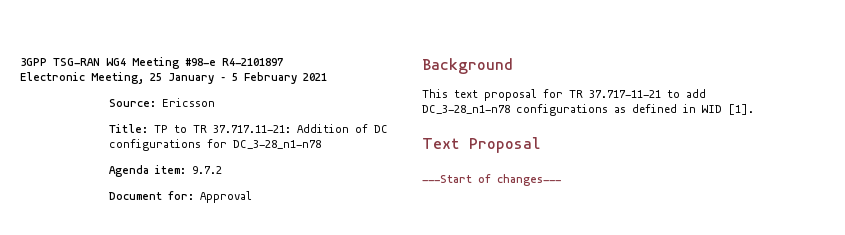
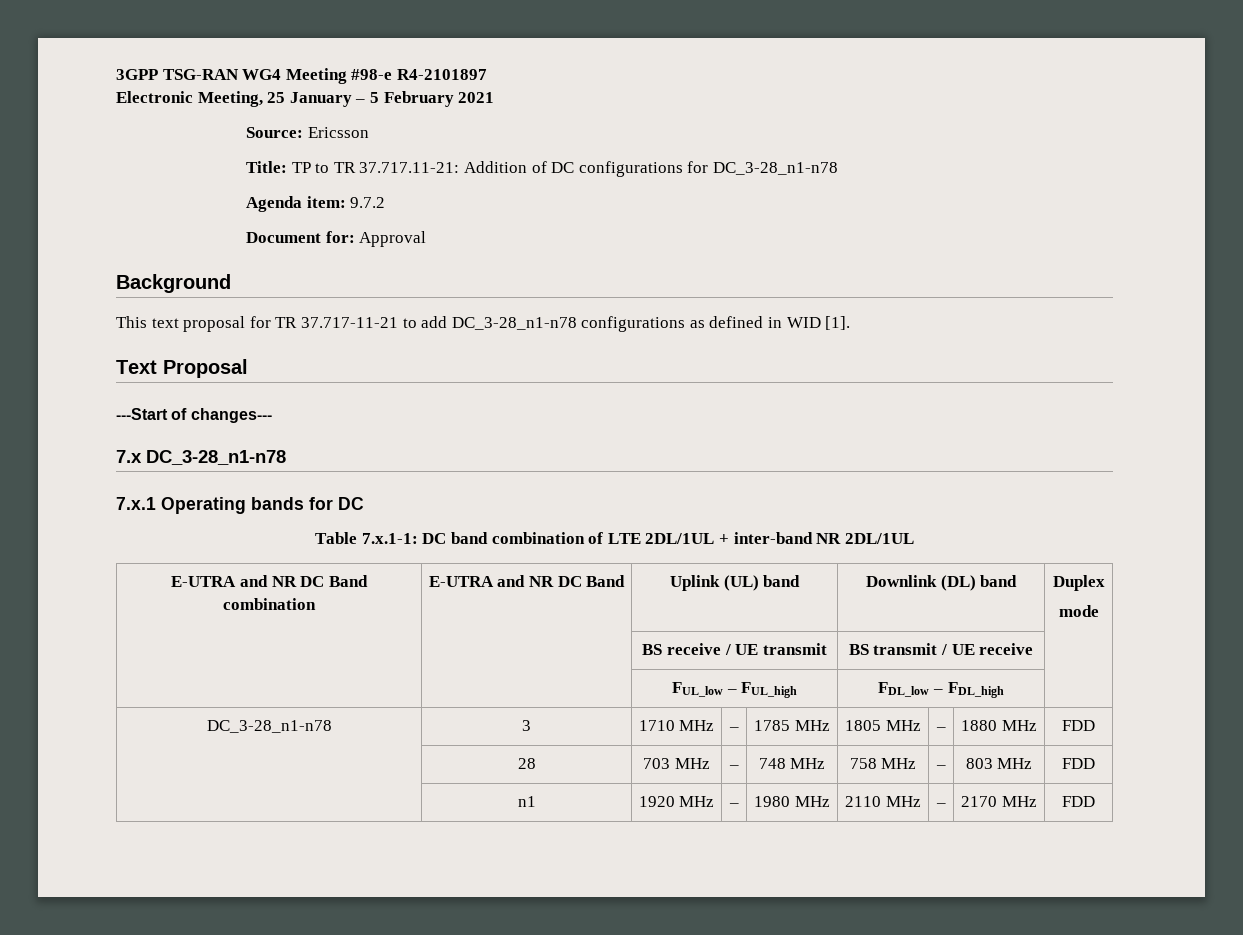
(562, 180) none -> [116,450,286,465] [116,497,364,514] [315,532,914,544] [171,575,368,587] [223,598,316,610] [428,575,626,587] [669,575,801,591] [865,575,1018,591] [1052,575,1105,591] [1058,605,1099,617] [642,643,827,655] [848,643,1034,655] [671,682,798,698] [878,682,1004,698] [206,720,332,733] [522,720,531,731] [638,720,715,731] [728,727,739,731] [754,720,830,731] [845,720,921,731] [935,727,946,731] [961,720,1037,731] [1062,720,1095,731] [517,758,536,769] [643,758,710,769] [728,765,739,769] [758,758,826,769] [849,758,917,769] [935,765,946,769] [965,758,1033,769] [1062,758,1095,769] [517,796,536,807] [638,796,715,807] [728,803,739,807] [754,796,830,807] [845,796,921,807] [935,803,946,807] [961,796,1037,807] [1062,796,1095,807] // 7.x DC_3-28_n1-n78 // 7.x.1 Operating bands for DC // Table 7.x.1-1: DC band combination of LTE 2DL/1UL + inter-band NR 2DL/1UL // E-UTRA and NR DC Band combination | E-UTRA and NR DC Band | Uplink (UL) band | Downlink (DL) band | Duplex // mode // | | BS receive / UE transmit | BS transmit / UE receive | // | | FUL_low – FUL_high | FDL_low – FDL_high | // DC_3-28_n1-n78 | 3 | 1710 MHz | – | 1785 MHz | 1805 MHz | – | 1880 MHz | FDD // | 28 | 703 MHz | – | 748 MHz | 758 MHz | – | 803 MHz | FDD // | n1 | 1920 MHz | – | 1980 MHz | 2110 MHz | – | 2170 MHz | FDD

